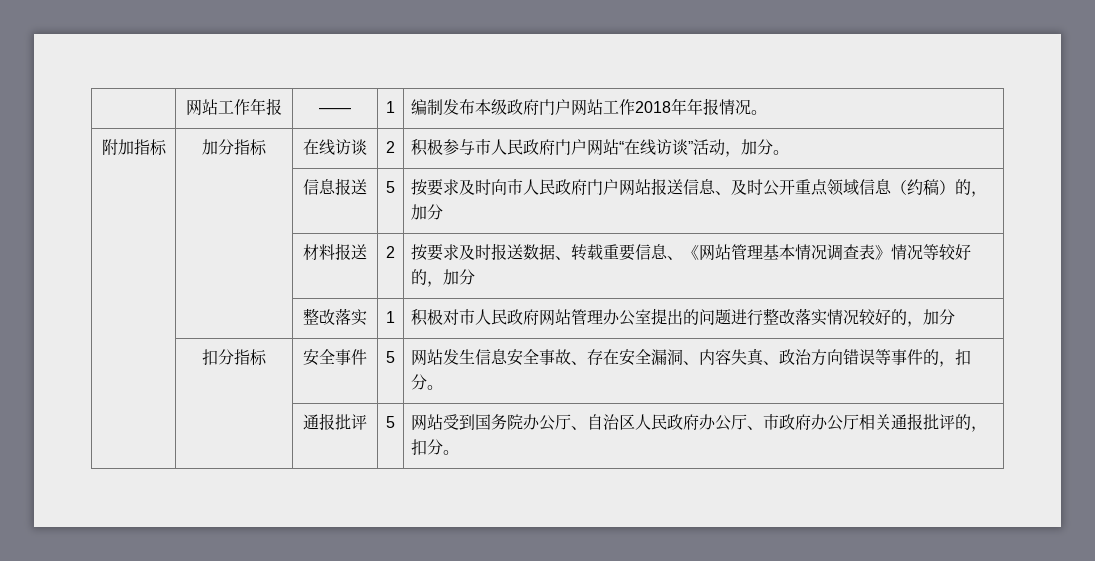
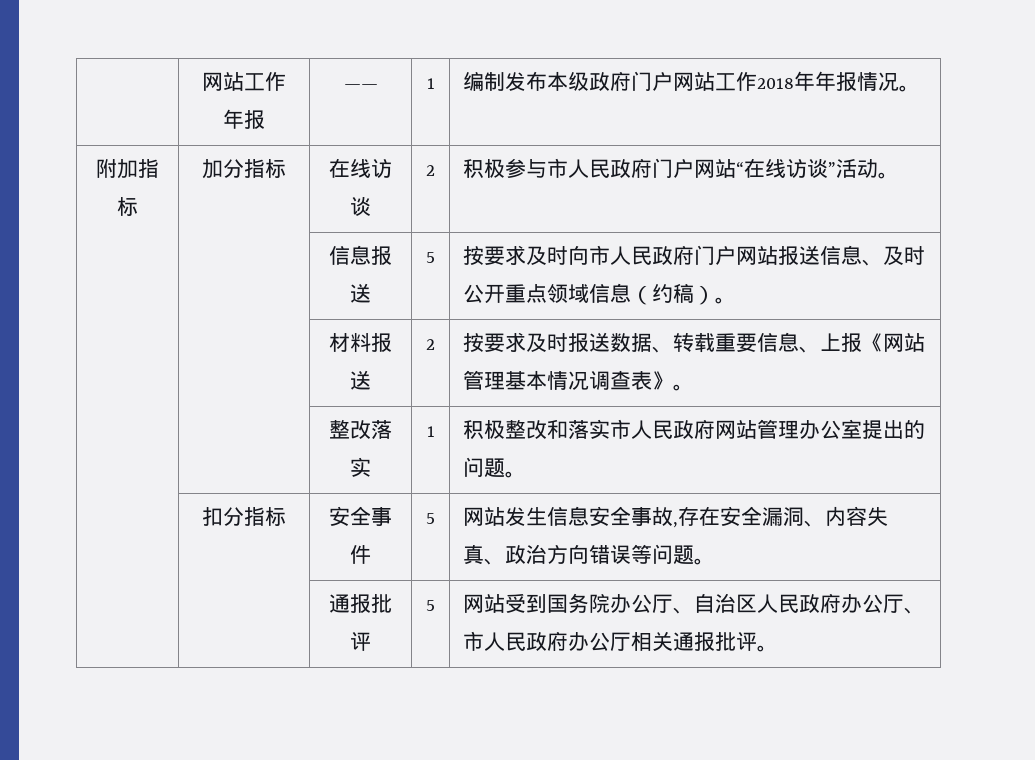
[724,139,773,157] ，加分 -> (878, 168) none
[954,179,987,197] [410,204,443,220] 的，加分 -> [714,297,736,304] 。
(683, 258) none -> [819,333,862,353] 上报
[890,244,971,260] [410,269,475,287] 情况等较好的，加分 -> [672,384,694,391] 。
[442,309,459,325] 对 -> [504,419,610,440] 整改和落实
[730,308,955,327] 进行整改落实情况较好的，加分 -> [504,471,526,478] 。
[570,361,587,365] 、 -> [672,522,678,528] ,
[890,349,971,367] [410,374,427,390] 事件的，扣分 -> [651,544,694,565] 问题
(779, 422) none -> [483,632,526,651] 人民
[954,414,987,432] [410,439,443,455] 的，扣分 -> (757, 641) none

